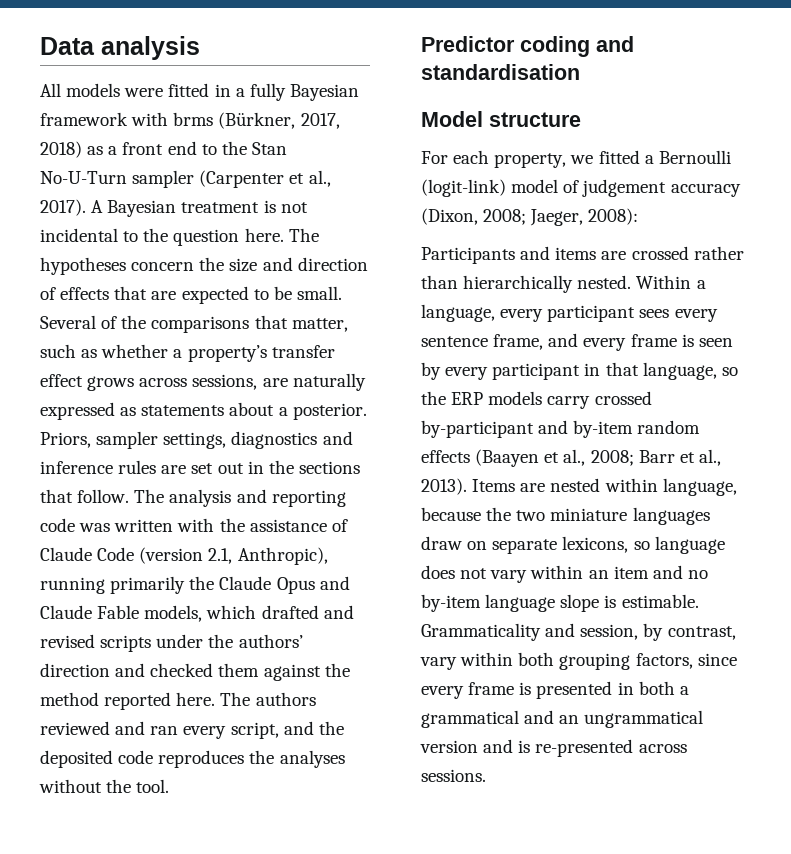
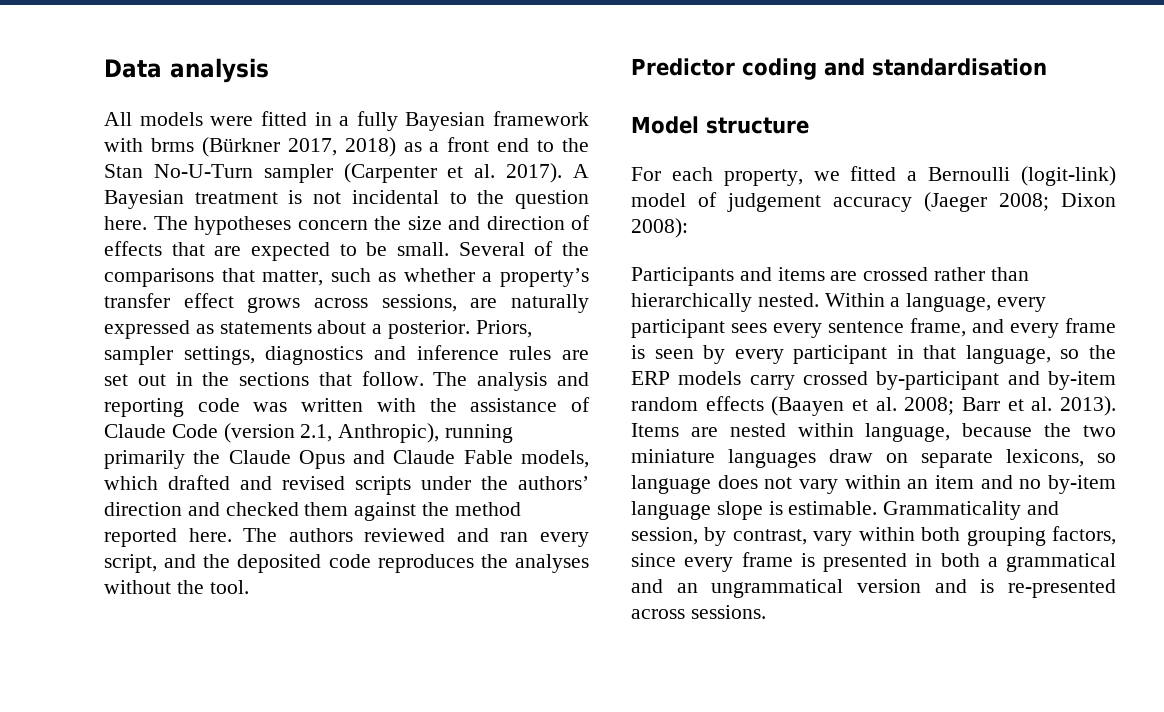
[218,112,296,129] (Bürkner, -> [201,137,280,157] (Bürkner
[308,170,331,187] al., -> [474,164,496,178] al.
[421,208,584,226] (Dixon, 2008; Jaeger, -> [924,192,1116,212] (Jaeger 2008; Dixon
[563,449,586,466] al., -> [875,397,897,411] al.
[698,449,721,466] al., -> [1031,397,1053,411] al.

